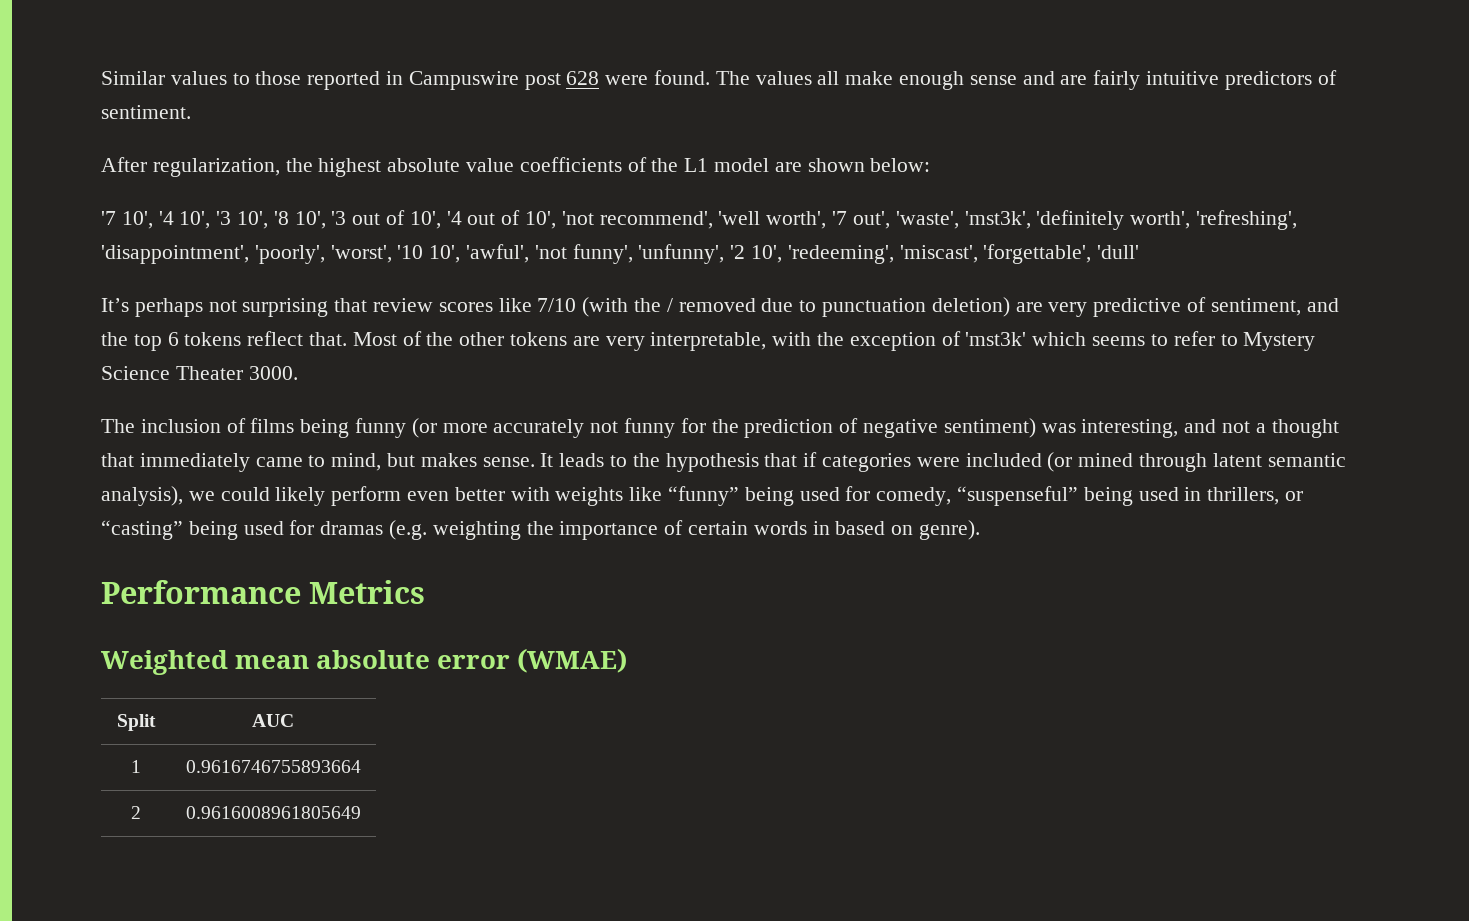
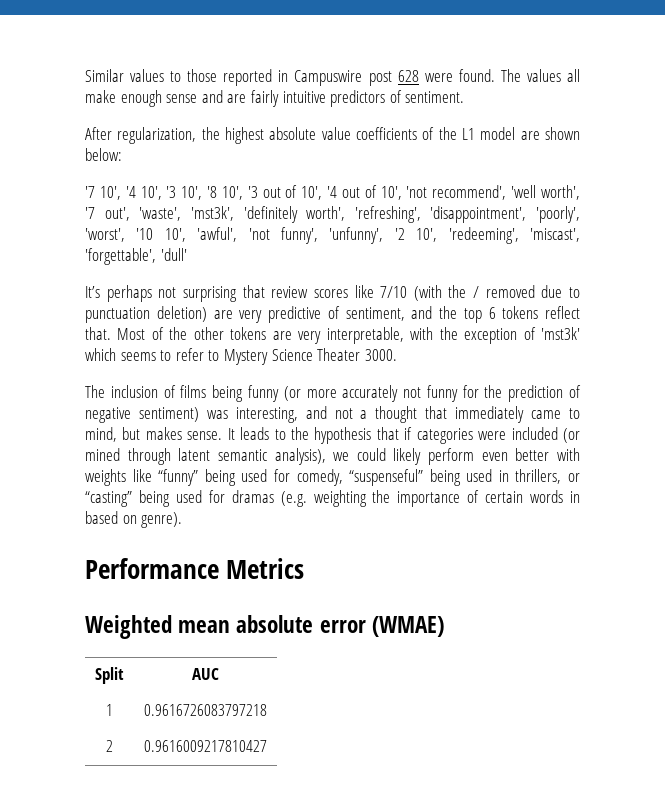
[185,760,361,773] 0.9616746755893664 -> [143,704,267,716] 0.9616726083797218
[185,806,361,819] 0.9616008961805649 -> [143,740,267,752] 0.9616009217810427

